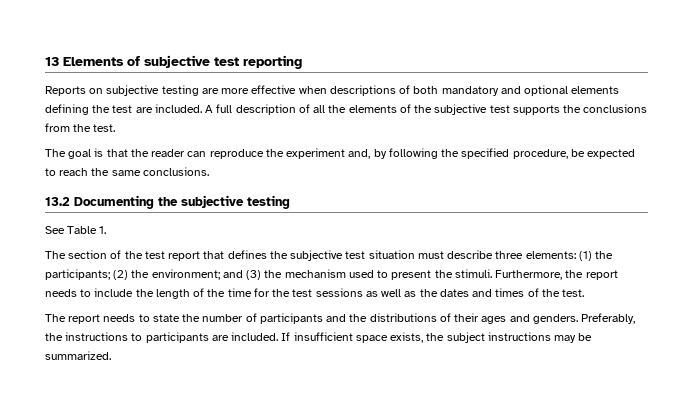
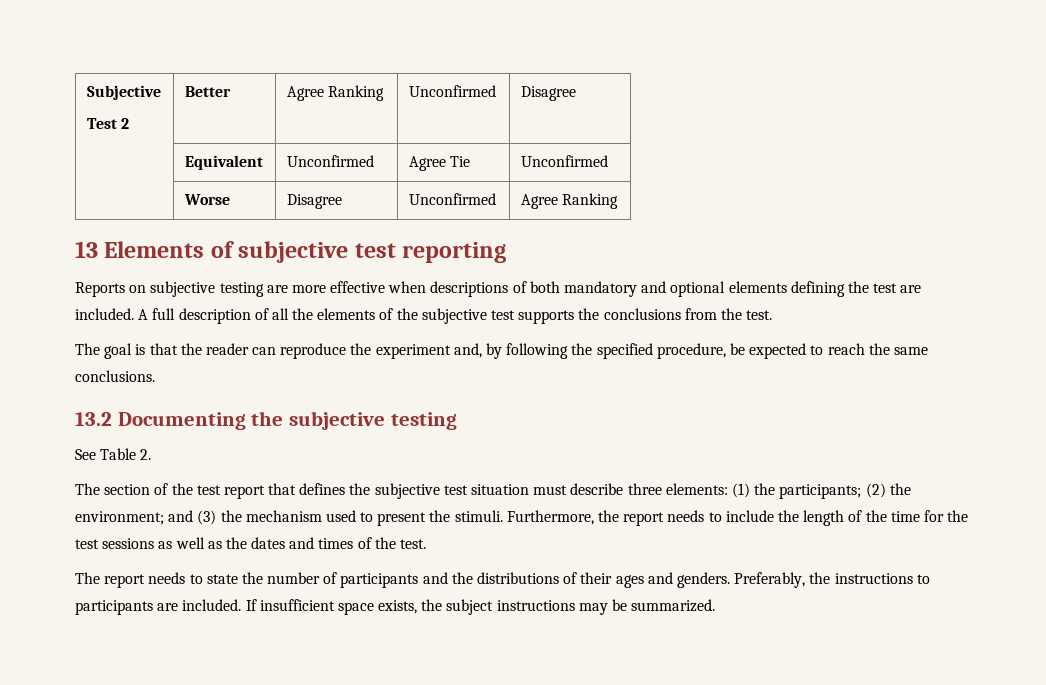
(45, 61) none -> [86,85,161,100] [86,118,129,129] [184,86,231,97] [286,85,384,101] [408,85,496,97] [520,86,576,101] [184,155,263,170] [286,155,374,167] [408,156,470,171] [520,155,608,167] [183,194,230,205] [286,194,342,209] [408,193,496,205] [520,193,618,209] Subjective // Test 2 | Better | Agree Ranking | Unconfirmed | Disagree // | Equivalent | Unconfirmed | Agree Tie | Unconfirmed // | Worse | Disagree | Unconfirmed | Agree Ranking //
[99,226,107,234] 1. -> [140,449,152,460] 2.

